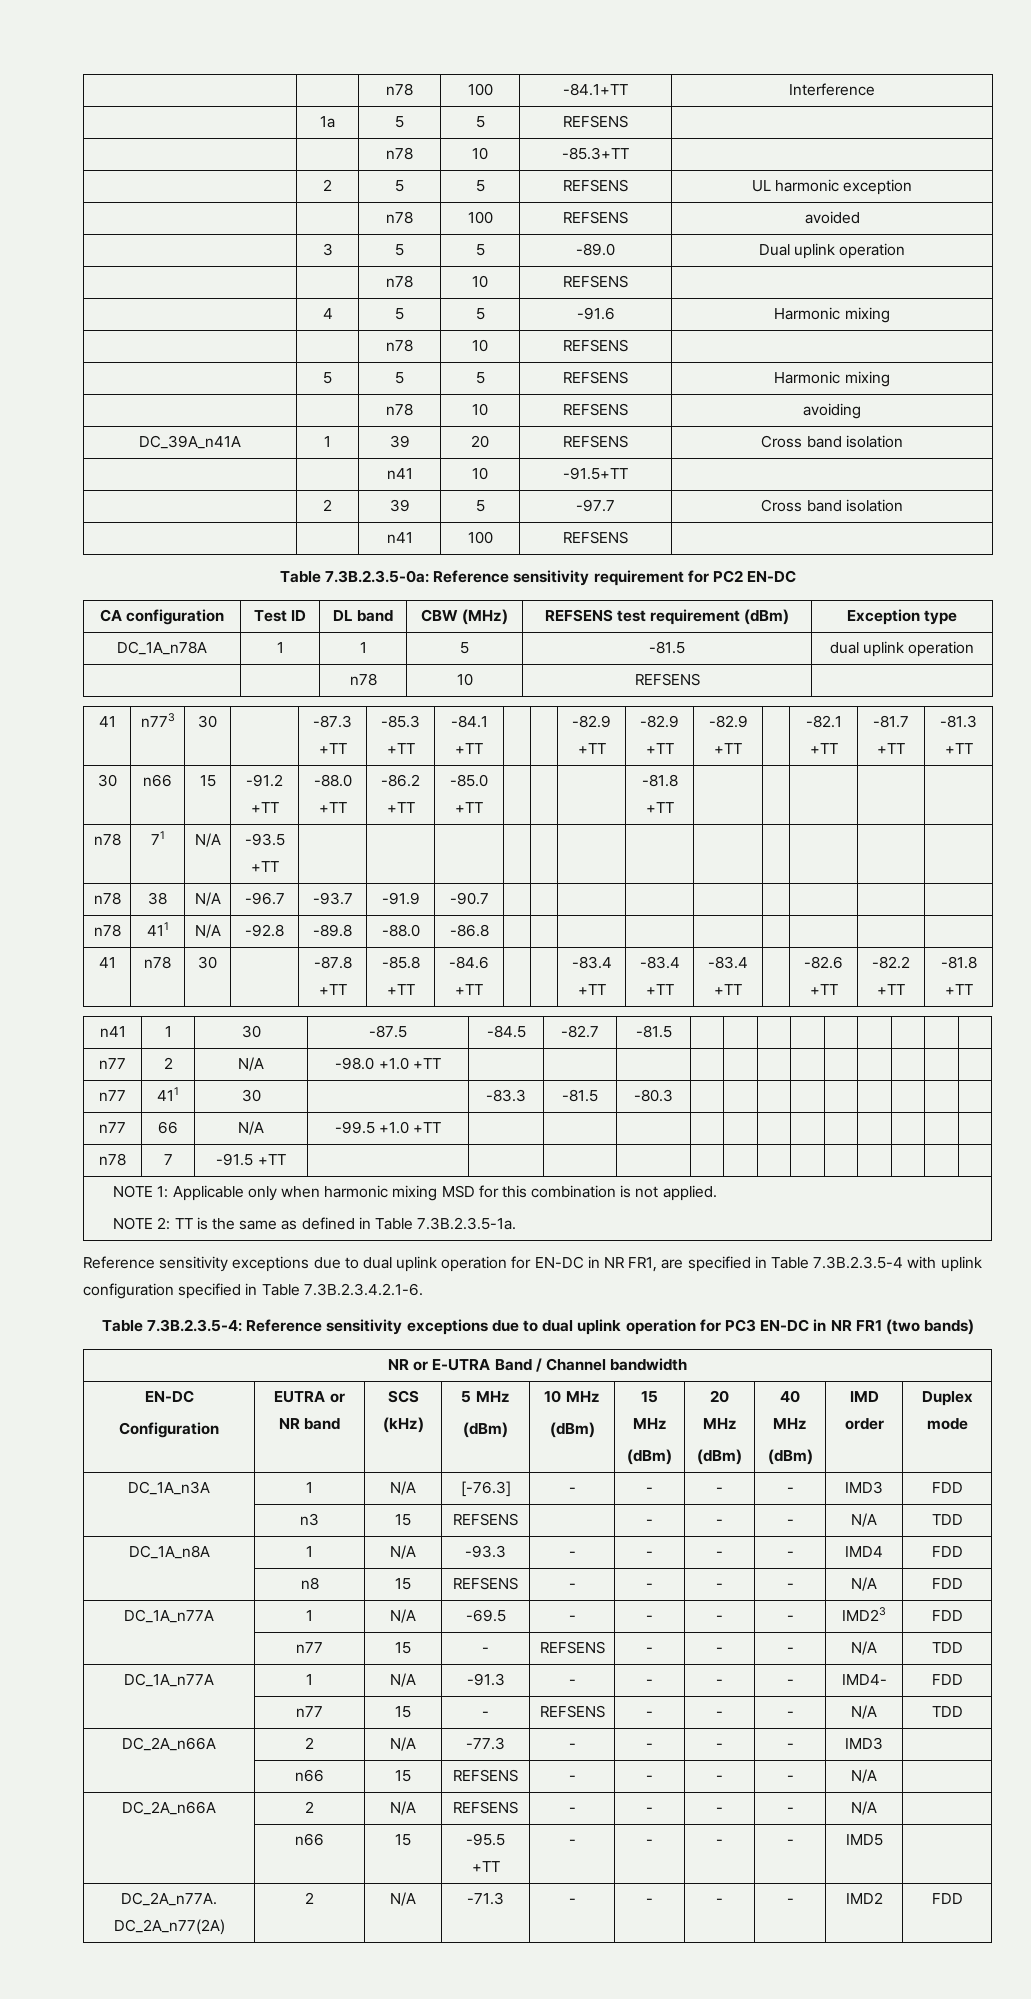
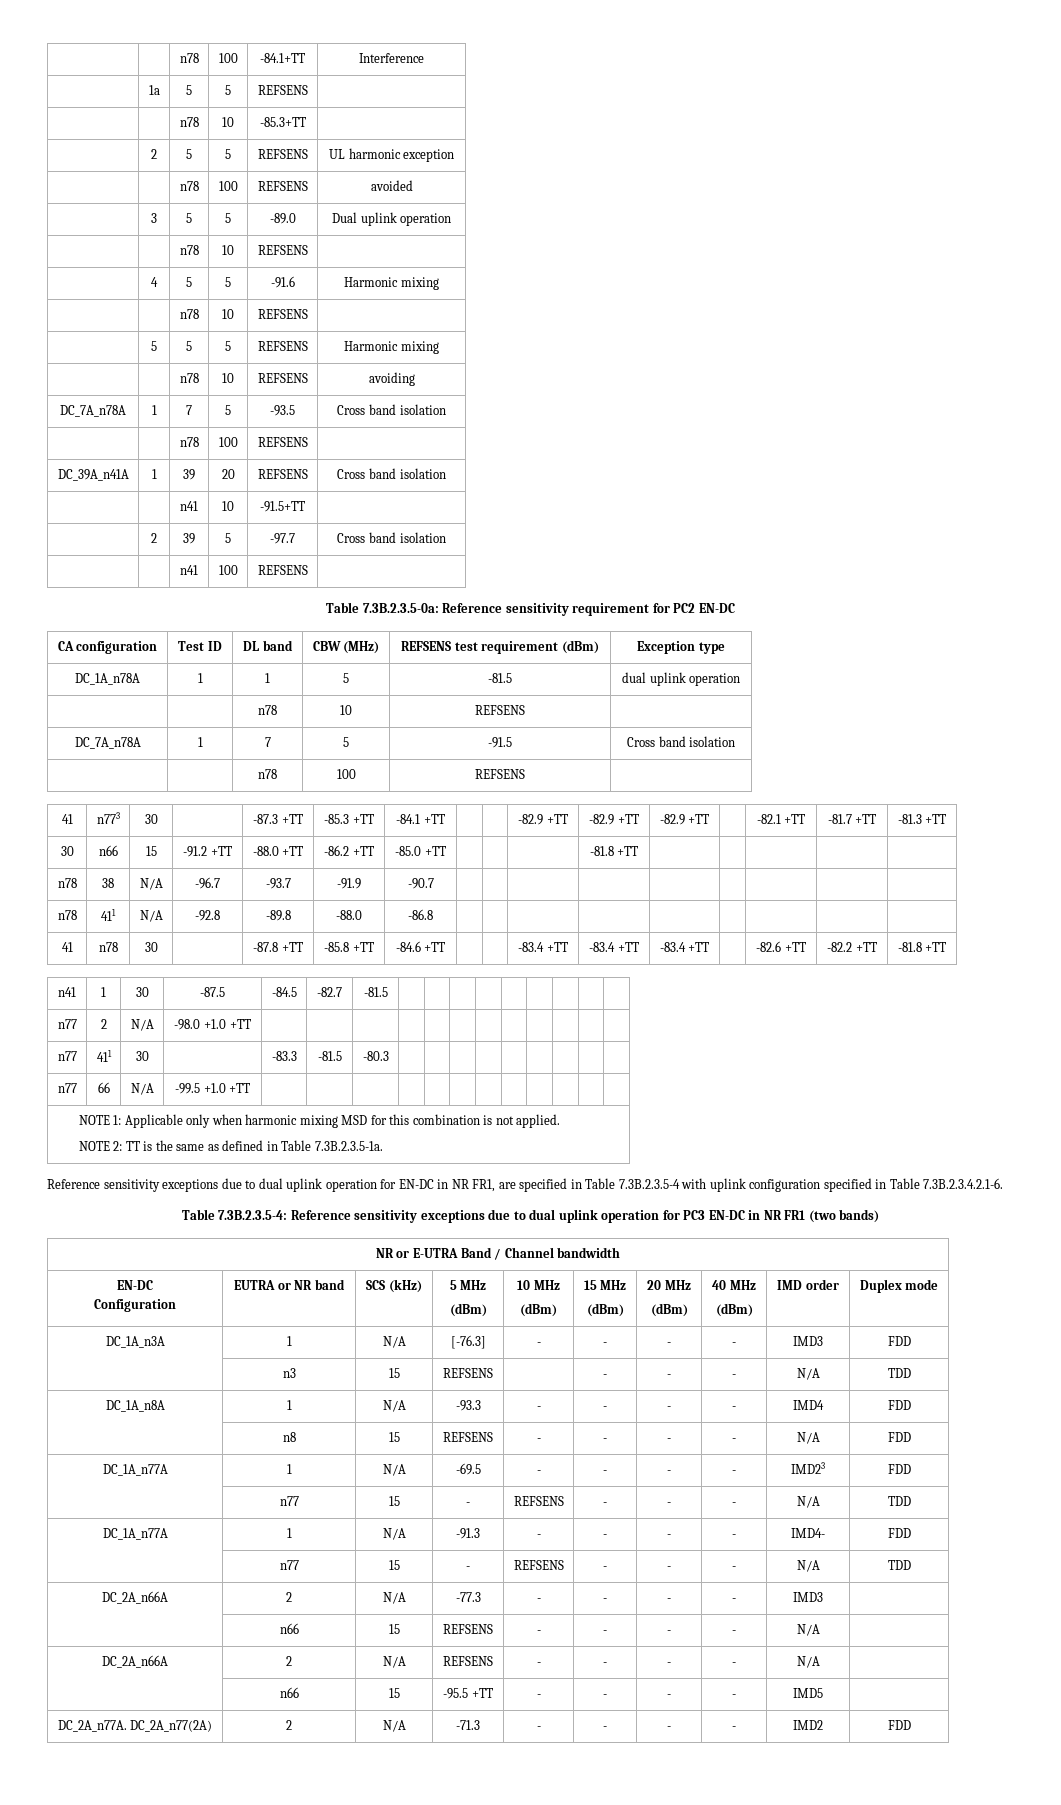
(862, 411) none -> [60,405,126,417] [151,405,157,415] [186,405,192,415] [225,405,231,415] [270,405,295,416] [337,404,446,415] [179,437,199,447] [218,437,238,447] [257,437,308,447] // DC_7A_n78A | 1 | 7 | 5 | -93.5 | Cross band isolation // | | n78 | 100 | REFSENS |
(700, 679) none -> [74,737,141,749] [197,737,203,747] [264,737,271,747] [343,737,349,747] [488,737,512,748] [626,736,736,747] [258,769,277,779] [336,769,356,779] [475,769,525,779] // DC_7A_n78A | 1 | 7 | 5 | -91.5 | Cross band isolation // | | n78 | 100 | REFSENS |
[93,833,121,846] [150,831,165,845] [194,833,221,847] [244,833,285,846] [250,861,279,872] // n78 | 71 | N/A | -93.5 +TT | | | | | | | | | | | | -> (639, 851) none
[99,1153,126,1166] [163,1154,173,1165] [216,1153,286,1166] // n78 | 7 | -91.5 +TT | | | | | | | | | | | | | -> (251, 1088) none

